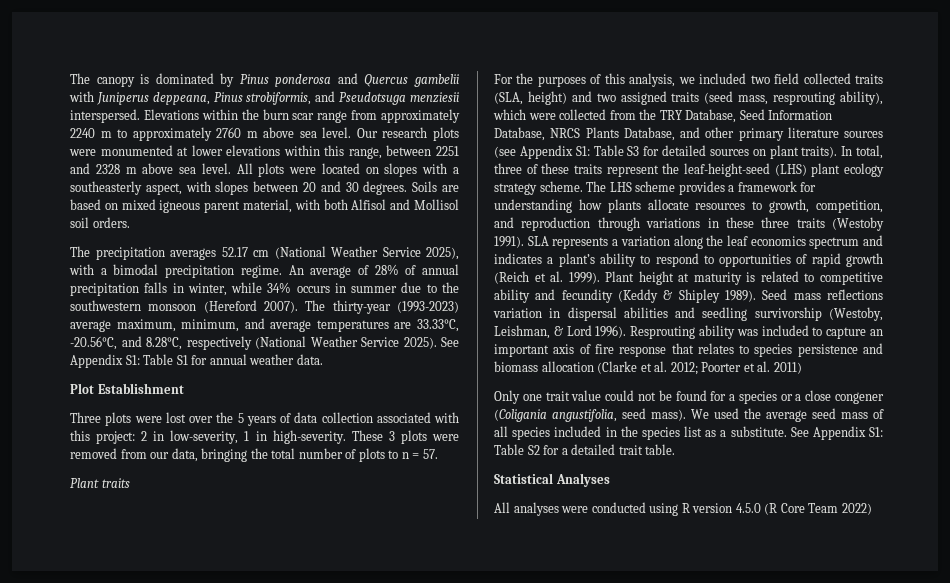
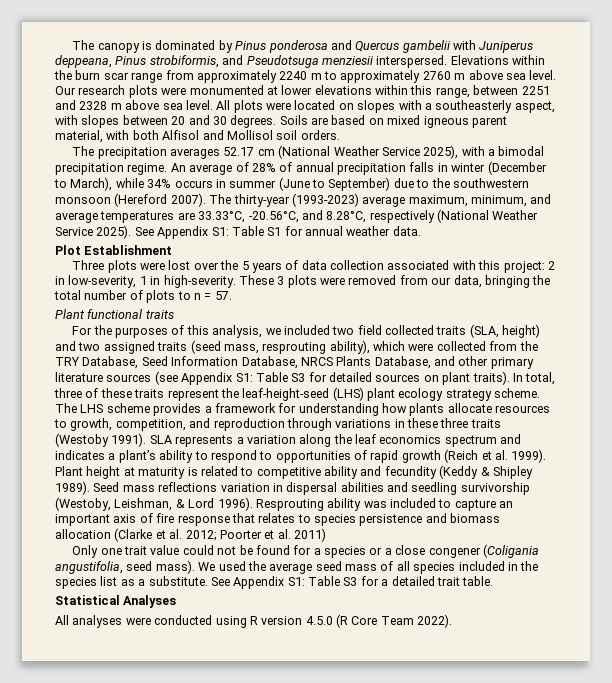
[187,283,227,296] winter, -> [451,161,547,175] [54,177,113,191] winter (December to March),
(398, 289) none -> [278,177,391,191] (June to September)
(99, 483) none -> [87,309,144,319] functional
[527,445,540,455] S2 -> [343,577,358,586] S3
[841,503,872,515] 2022) -> [417,614,453,628] 2022).

